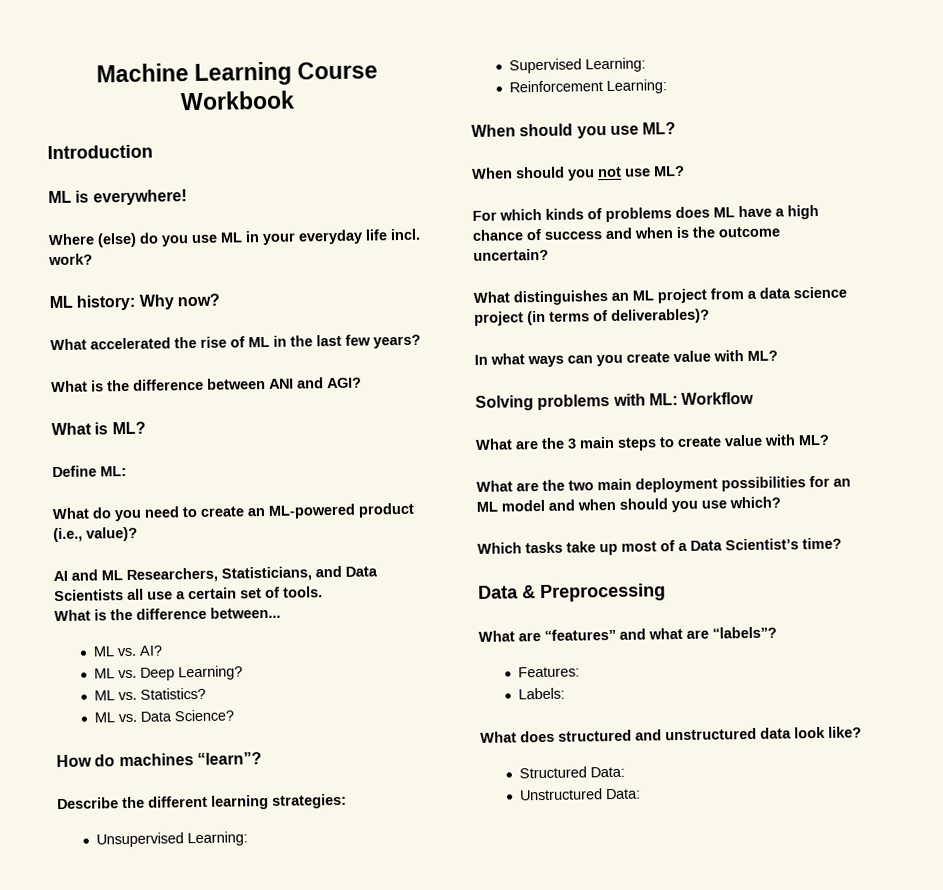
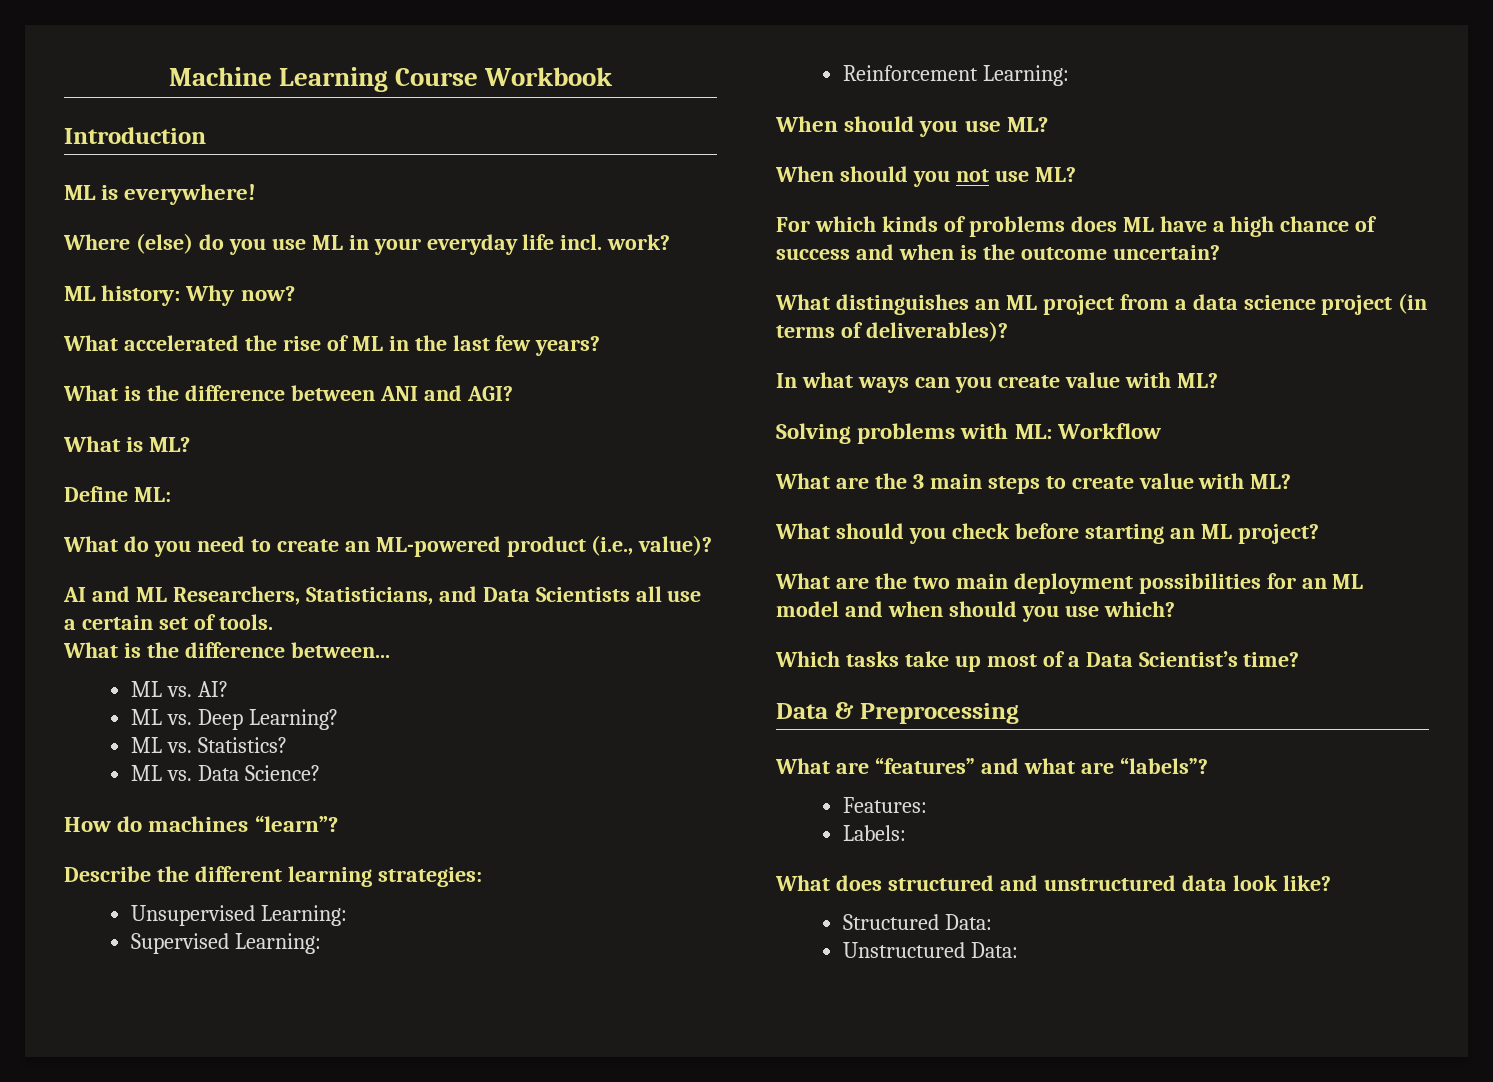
(830, 440) none -> [775,523,1319,544] // What should you check before starting an ML project?

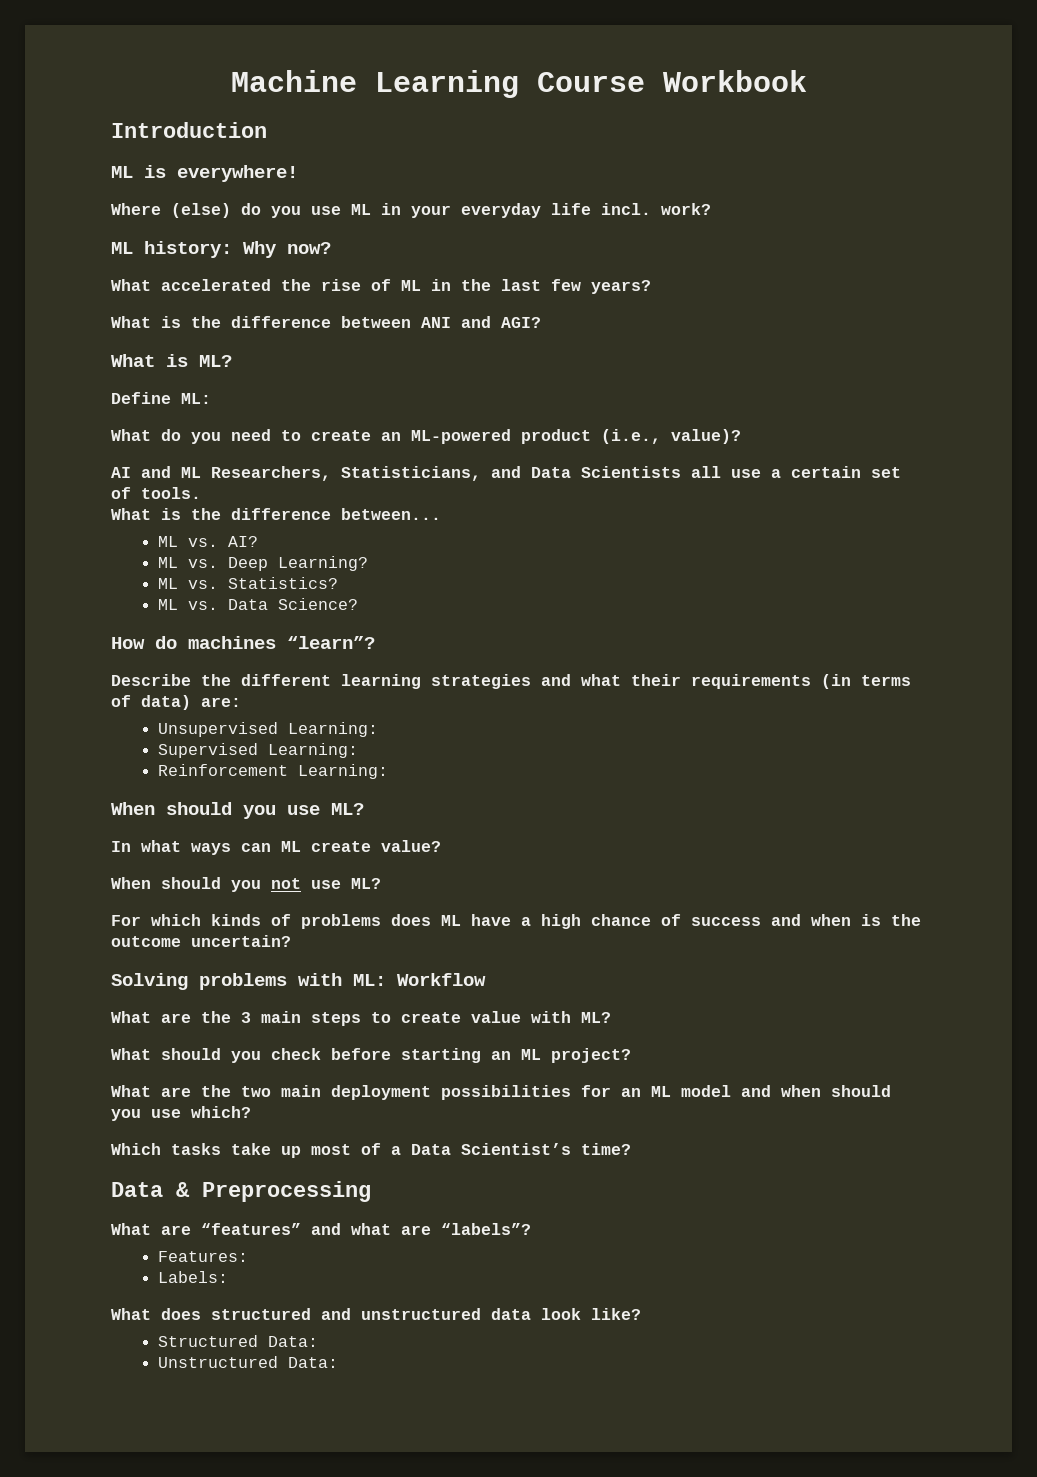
[377,867,482,887] strategies: -> [431,674,911,689] [111,695,241,710] strategies and what their requirements (in terms of data) are:
(1048, 124) none -> [111,840,441,855] // In what ways can ML create value?
[775,293,1428,315] [776,321,1008,342] [776,372,1218,393] // What distinguishes an ML project from a data science project (in terms of deliverables)? // In what ways can you create value with ML? -> (291, 941) none

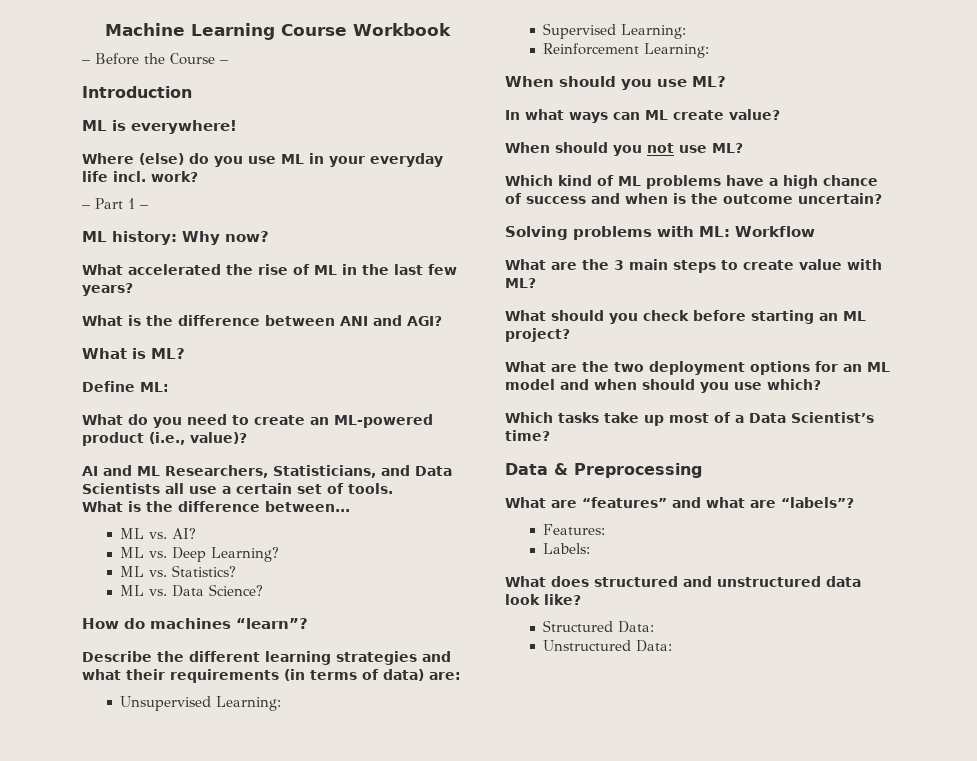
(807, 81) none -> [82,53,229,65] // – Before the Course –
(711, 209) none -> [82,198,149,209] // – Part 1 –
[111,914,461,929] For which kinds of problems does ML -> [505,175,721,189] Which kind of ML problems
[281,1085,571,1100] main deployment possibilities -> [649,361,810,375] deployment options

